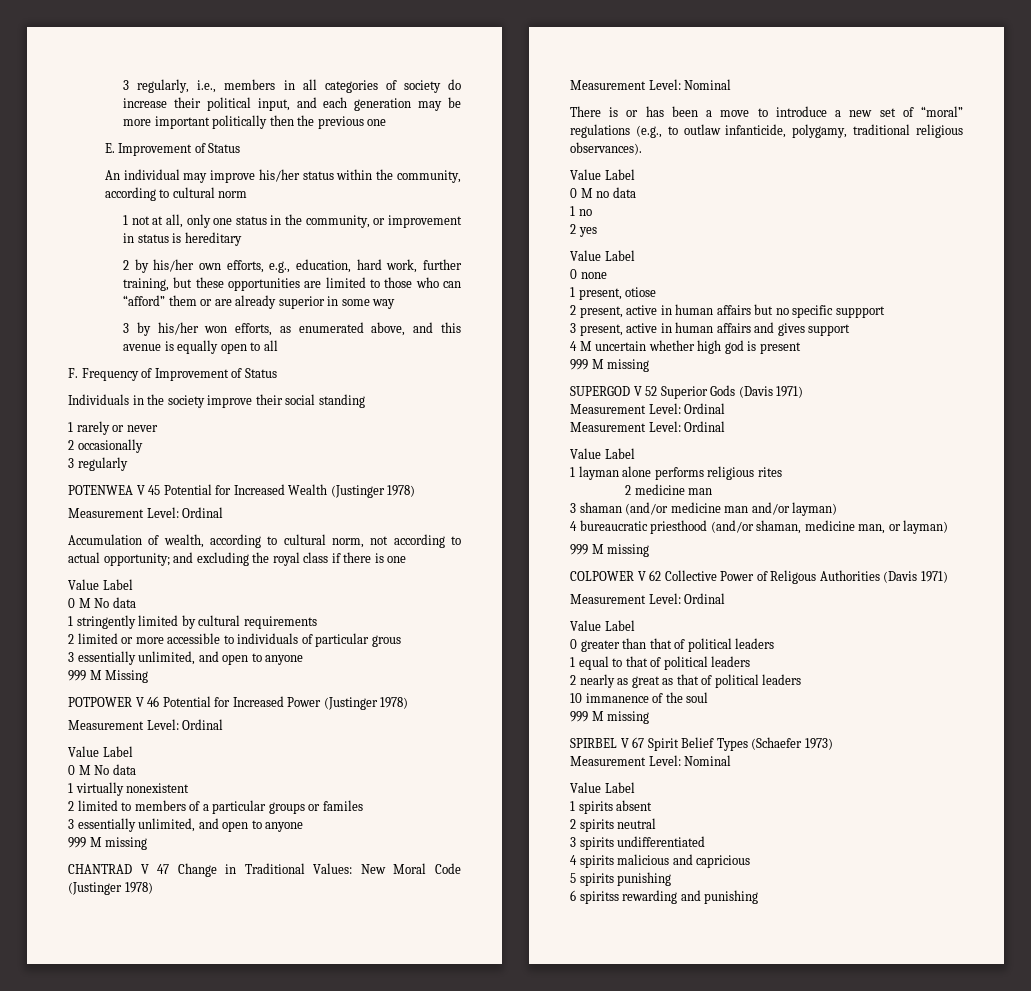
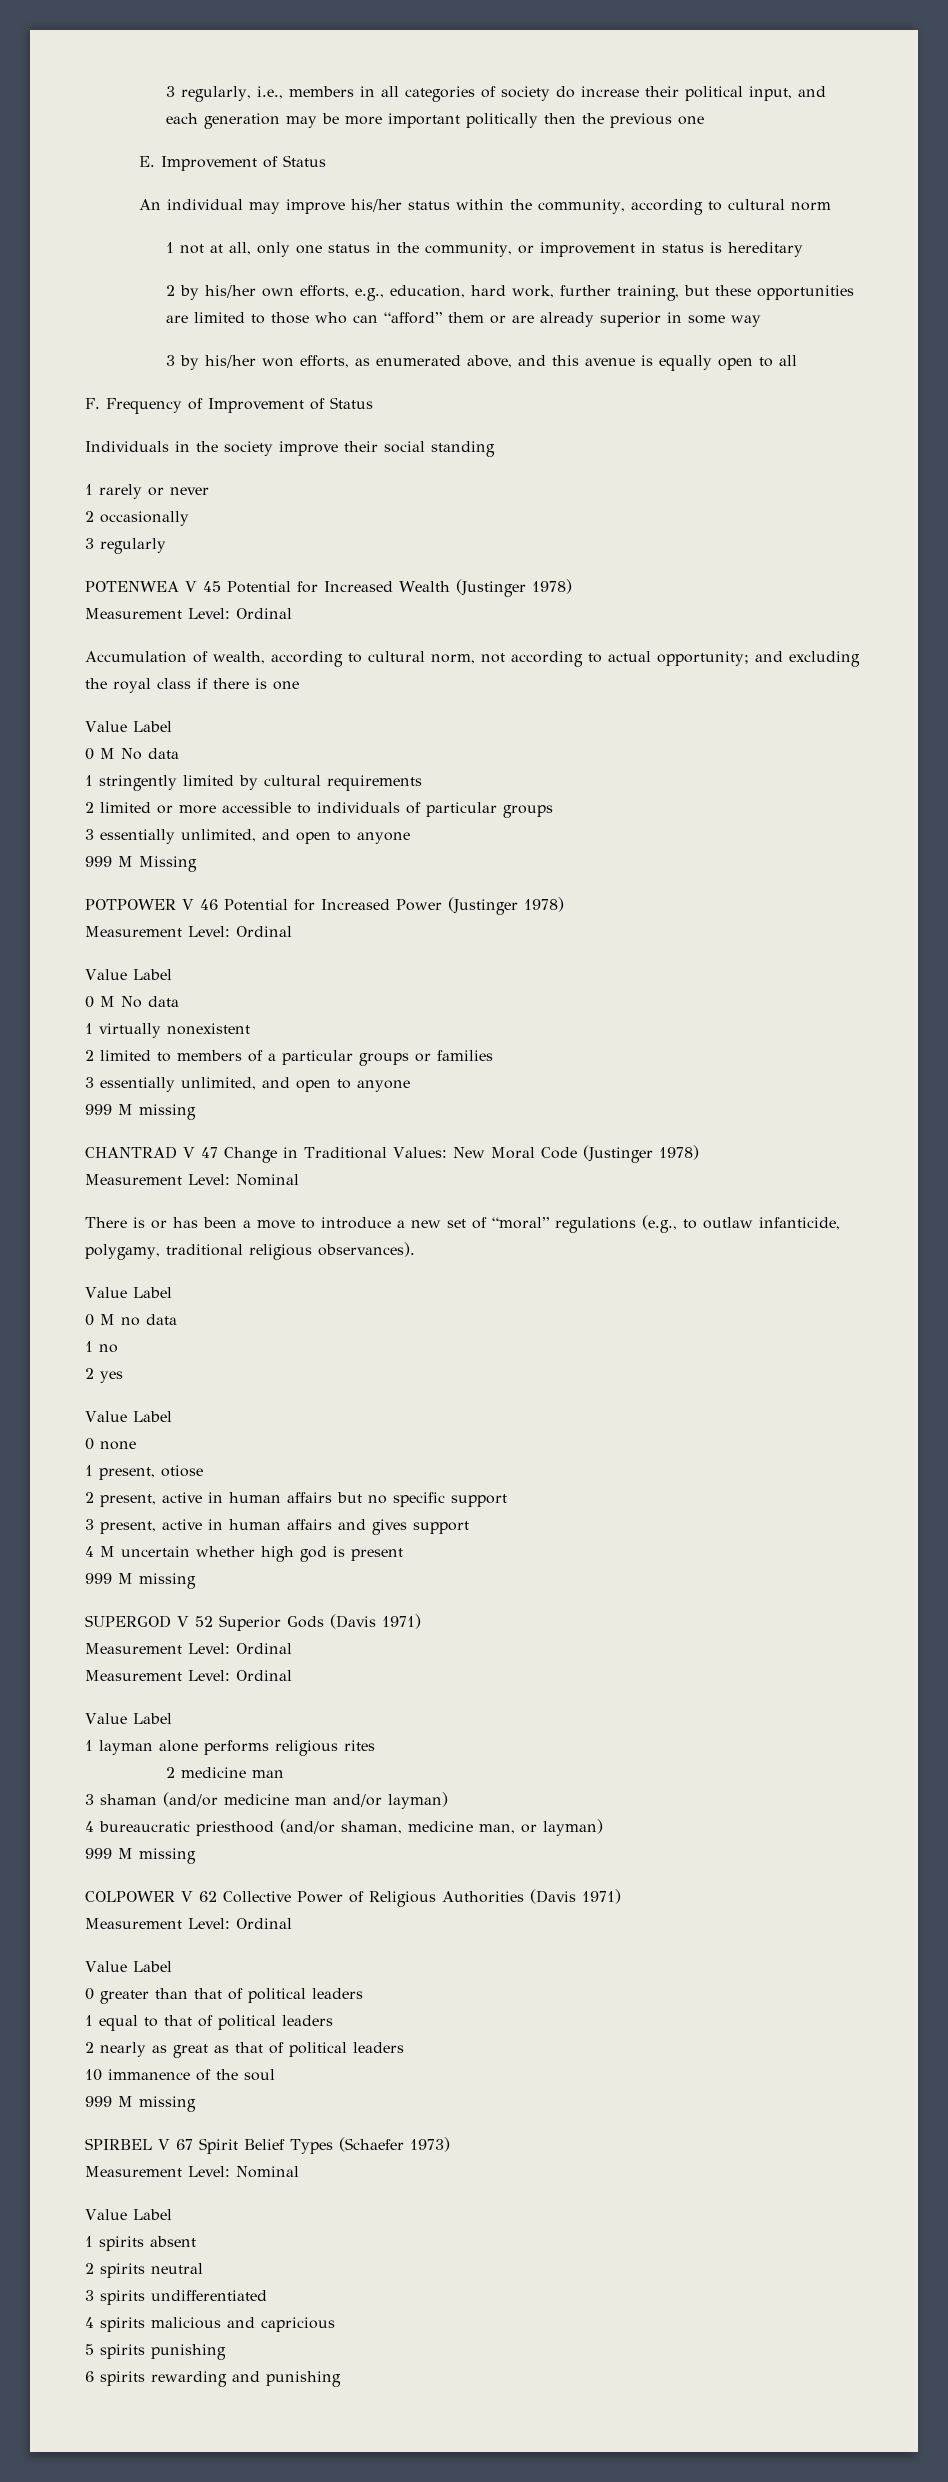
[371,635,401,647] grous -> [503,805,553,818] groups
[322,800,363,811] familes -> [437,1050,493,1061] families
[835,306,885,318] suppport -> [451,1494,507,1507] support
[770,570,817,584] Religous -> [369,1891,436,1907] Religious
[579,891,619,904] spiritss -> [100,2371,145,2386] spirits

